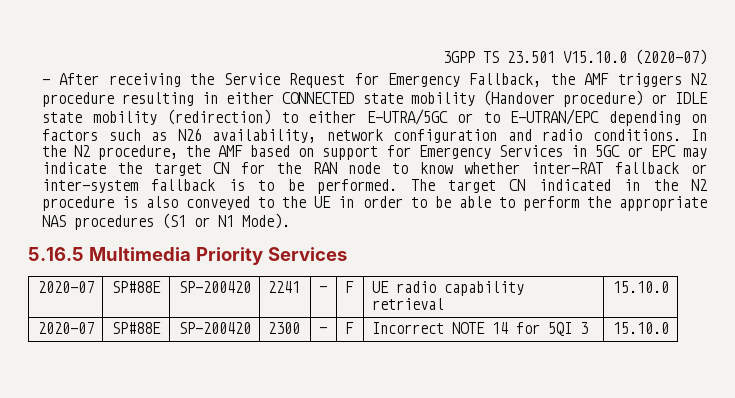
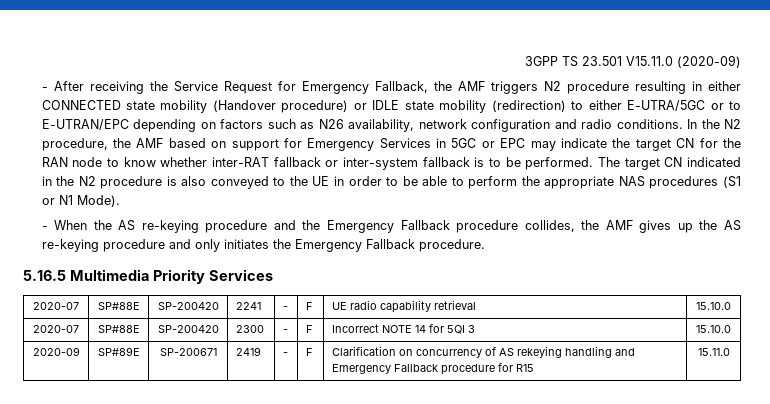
[563,49,707,65] V15.10.0 (2020-07) -> [626,55,741,68] V15.11.0 (2020-09)
(291, 221) none -> [41,220,742,233] [41,239,485,252] // - When the AS re-keying procedure and the Emergency Fallback procedure collides, the AMF gives up the AS re-keying procedure and only initiates the Emergency Fallback procedure.
(669, 328) none -> [32,347,80,356] [97,347,140,356] [159,348,217,356] [235,347,261,356] [282,352,288,356] [305,348,313,356] [331,346,635,358] [331,363,534,375] [697,348,730,356] // 2020-09 | SP#89E | SP-200671 | 2419 | - | F | Clarification on concurrency of AS rekeying handling and Emergency Fallback procedure for R15 | 15.11.0

